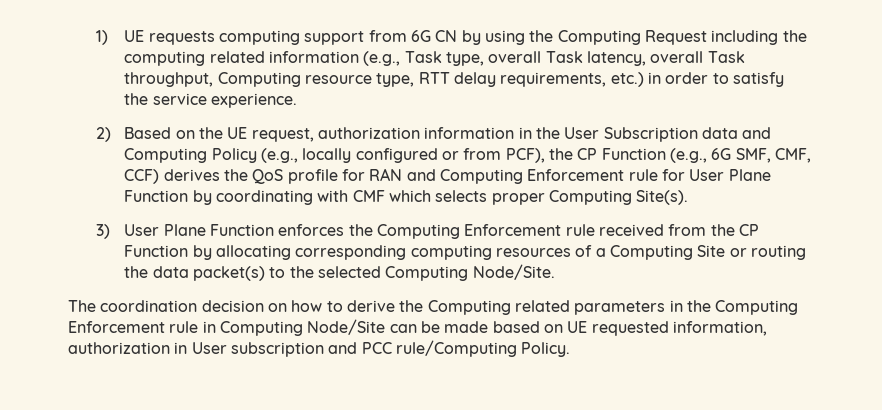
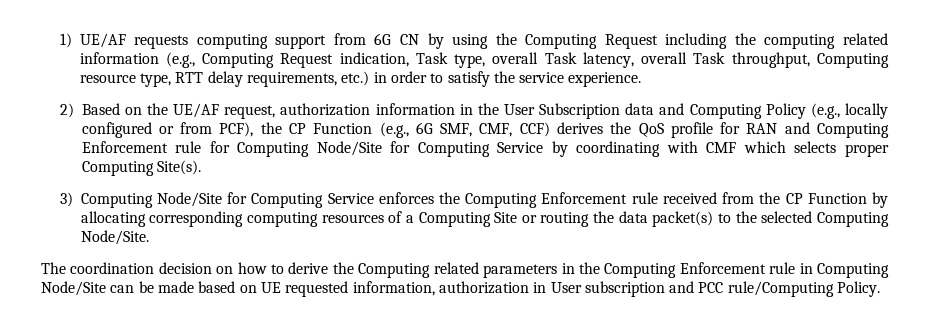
[124,30,145,42] UE -> [79,33,126,48] UE/AF
(401, 58) none -> [202,52,409,68] Computing Request indication,
[227,127,248,139] UE -> [173,103,220,118] UE/AF
[689,169,771,181] [124,190,189,202] User Plane Function -> [237,141,544,157] Computing Node/Site for Computing Service
[124,224,275,236] User Plane Function -> [80,192,374,208] Computing Node/Site for Computing Service

